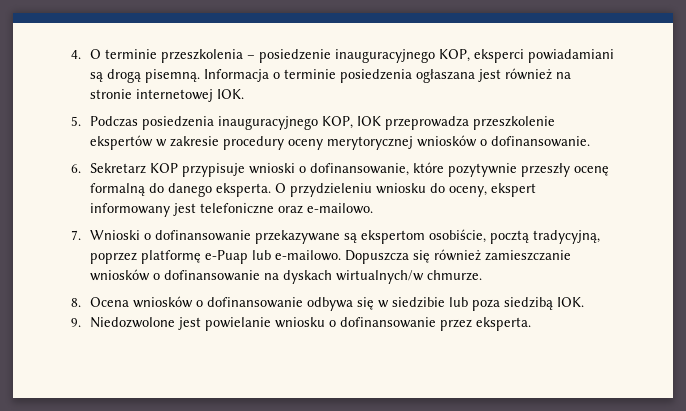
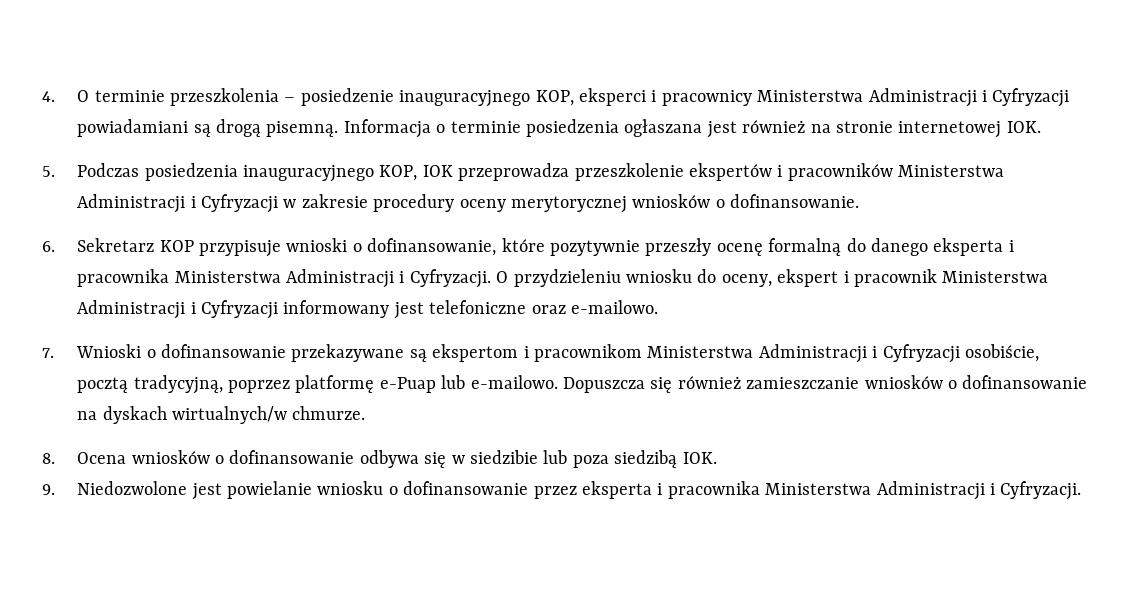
(524, 56) none -> [651,88,1070,107] i pracownicy Ministerstwa Administracji i Cyfryzacji
(153, 142) none -> [777,163,1005,181] [77,194,279,213] i pracowników Ministerstwa Administracji i Cyfryzacji
[215,183,271,197] eksperta. -> [933,238,1014,256] [77,269,491,288] eksperta i pracownika Ministerstwa Administracji i Cyfryzacji.
(536, 190) none -> [843,269,1049,287] [77,300,279,319] i pracownik Ministerstwa Administracji i Cyfryzacji
(425, 237) none -> [523,344,960,363] i pracownikom Ministerstwa Administracji i Cyfryzacji
[475,317,531,331] eksperta. -> [582,481,1082,500] eksperta i pracownika Ministerstwa Administracji i Cyfryzacji.

